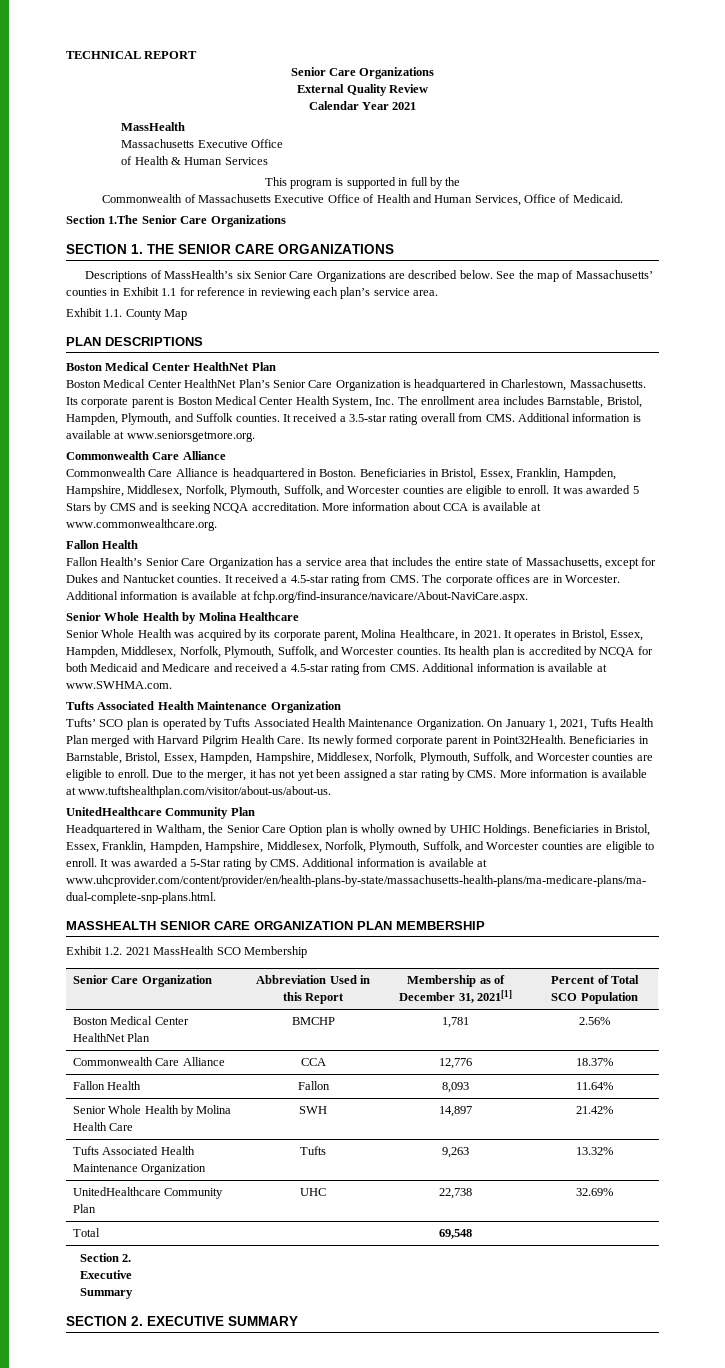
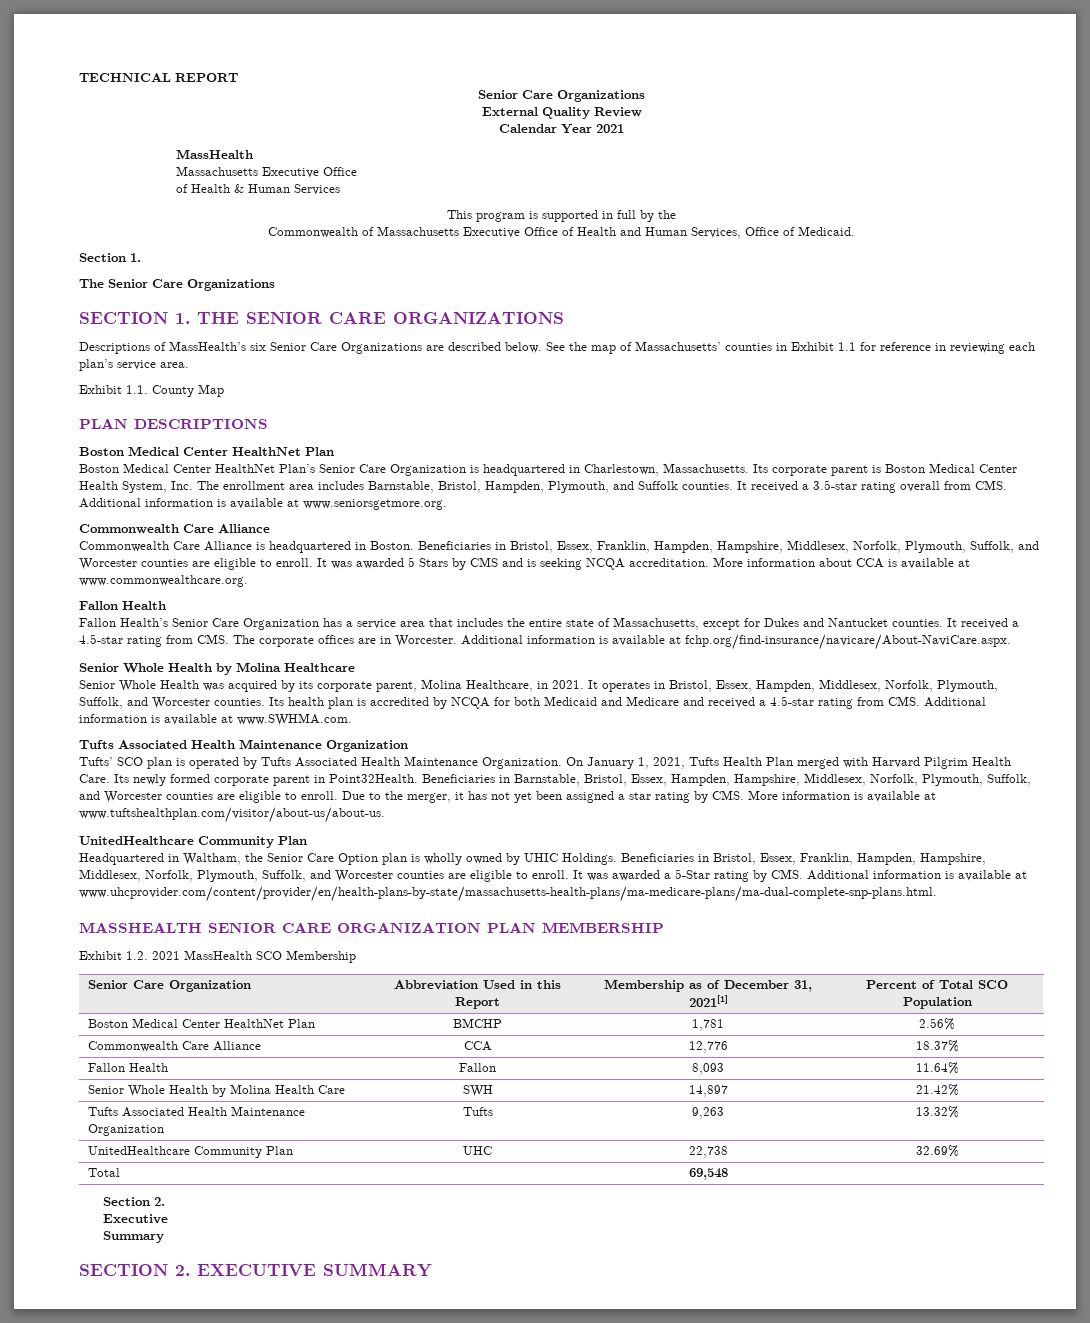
[108,215,139,224] 1.The -> [130,253,141,262] [79,279,104,288] 1. // The

